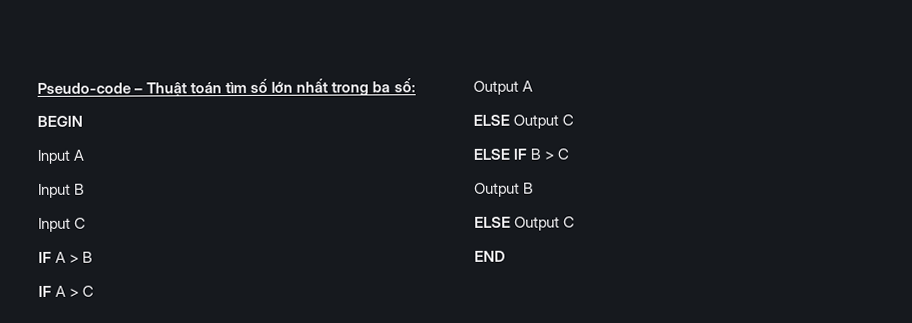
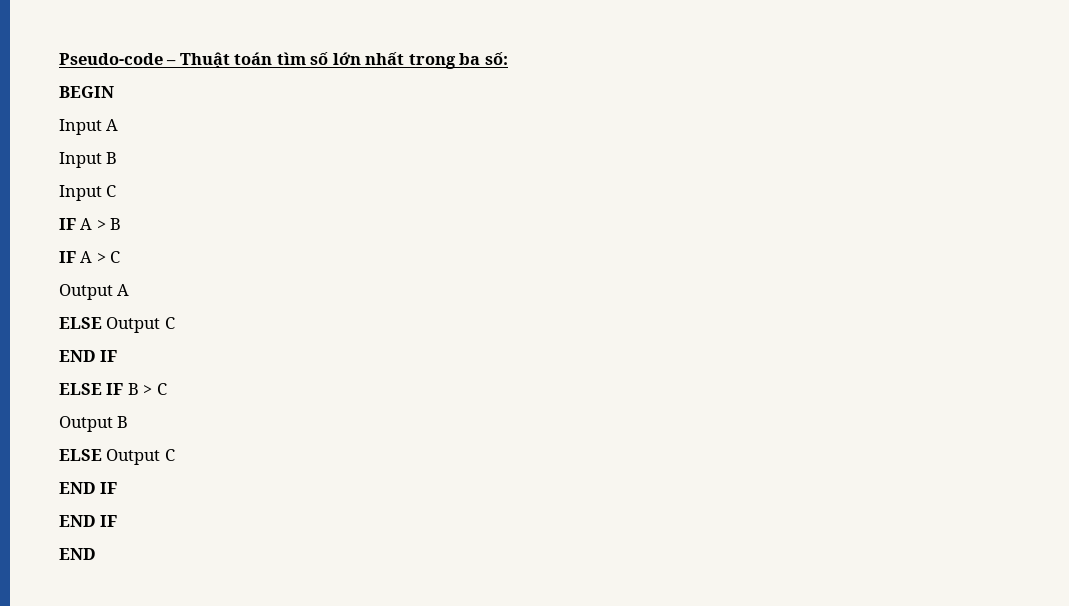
(575, 120) none -> [59,350,118,362] // END IF
(576, 222) none -> [59,482,118,494] [59,515,118,527] // END IF // END IF

